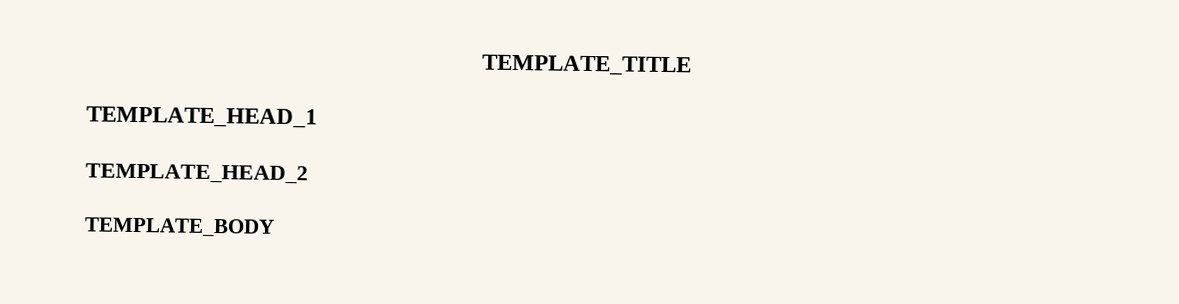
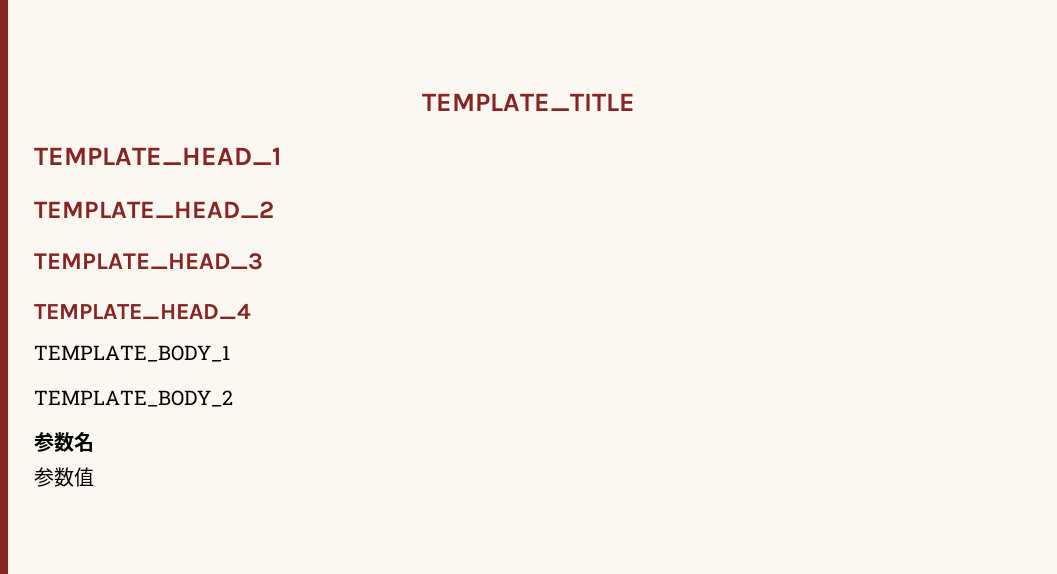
[84,217,275,238] TEMPLATE_BODY -> [34,253,263,270] [34,303,251,319] [34,345,230,362] [34,390,233,407] [34,432,94,452] [34,467,94,487] TEMPLATE_HEAD_3 // TEMPLATE_HEAD_4 // TEMPLATE_BODY_1 // TEMPLATE_BODY_2 // 参数名 // 参数值

